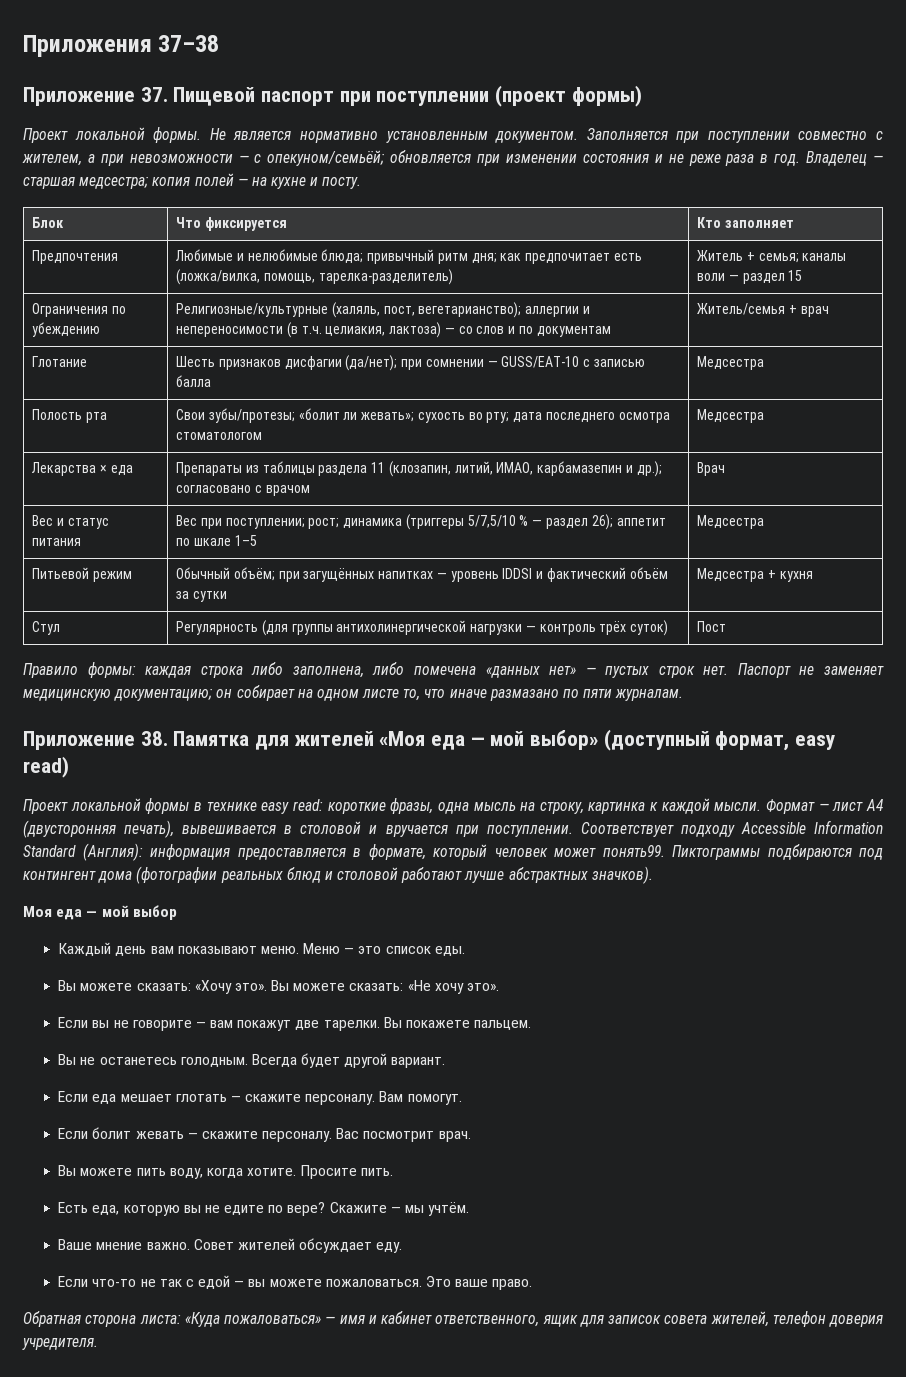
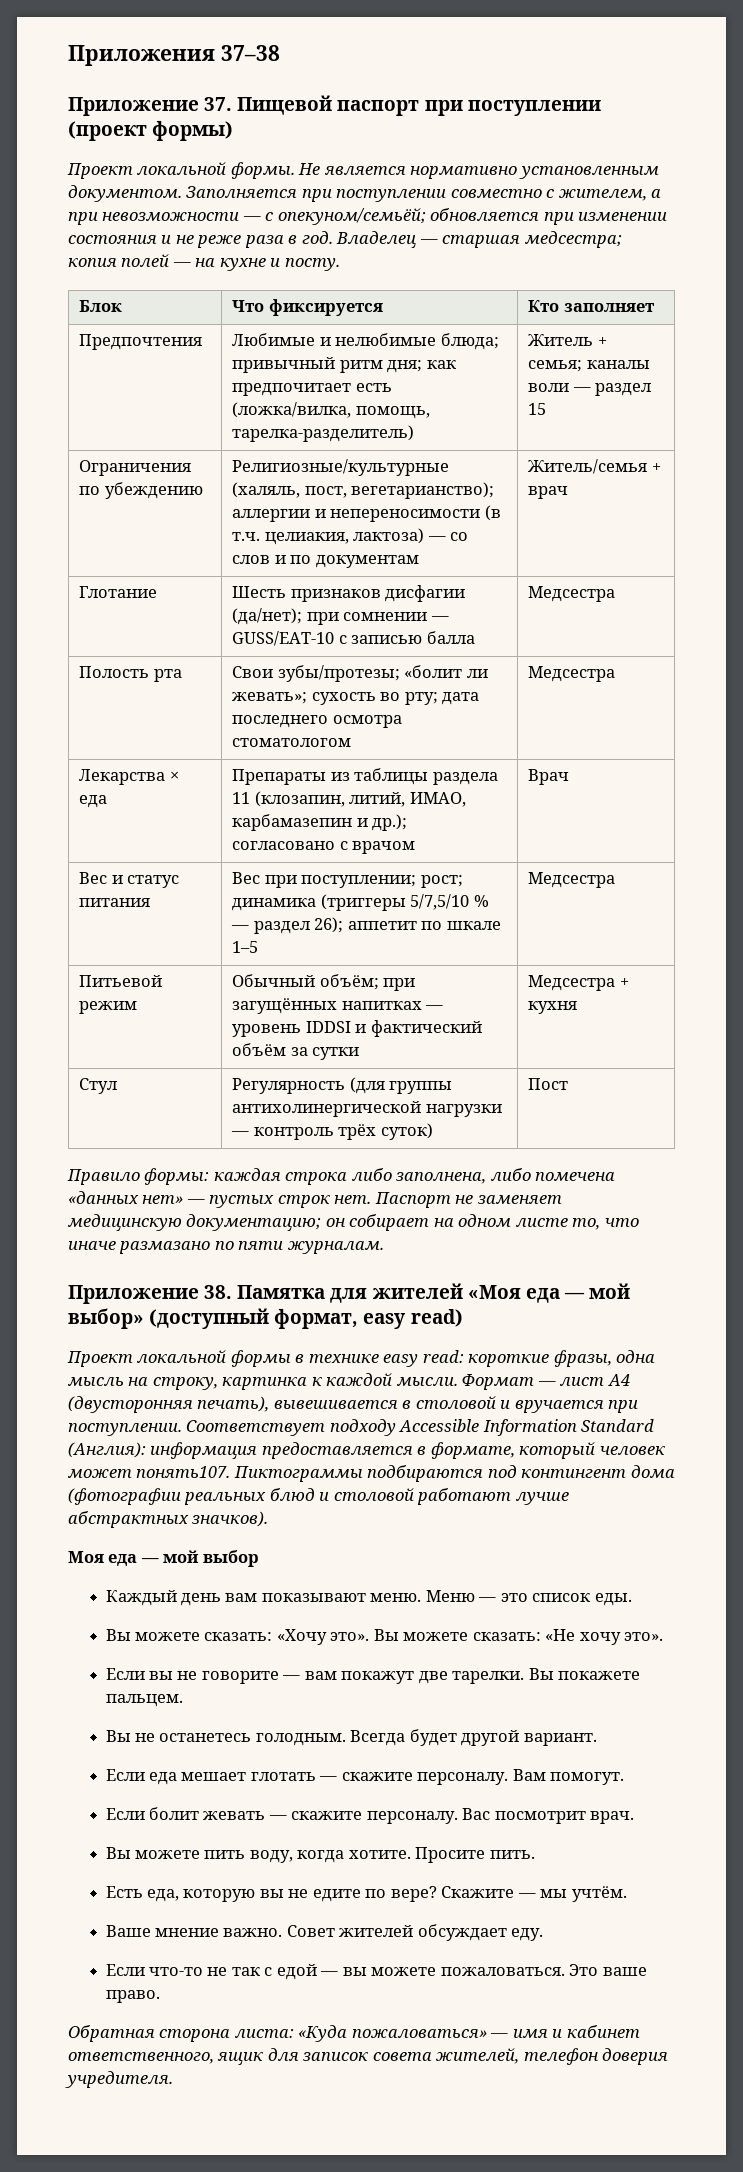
[602,845,665,857] понять99. -> [136,1466,231,1478] понять107.

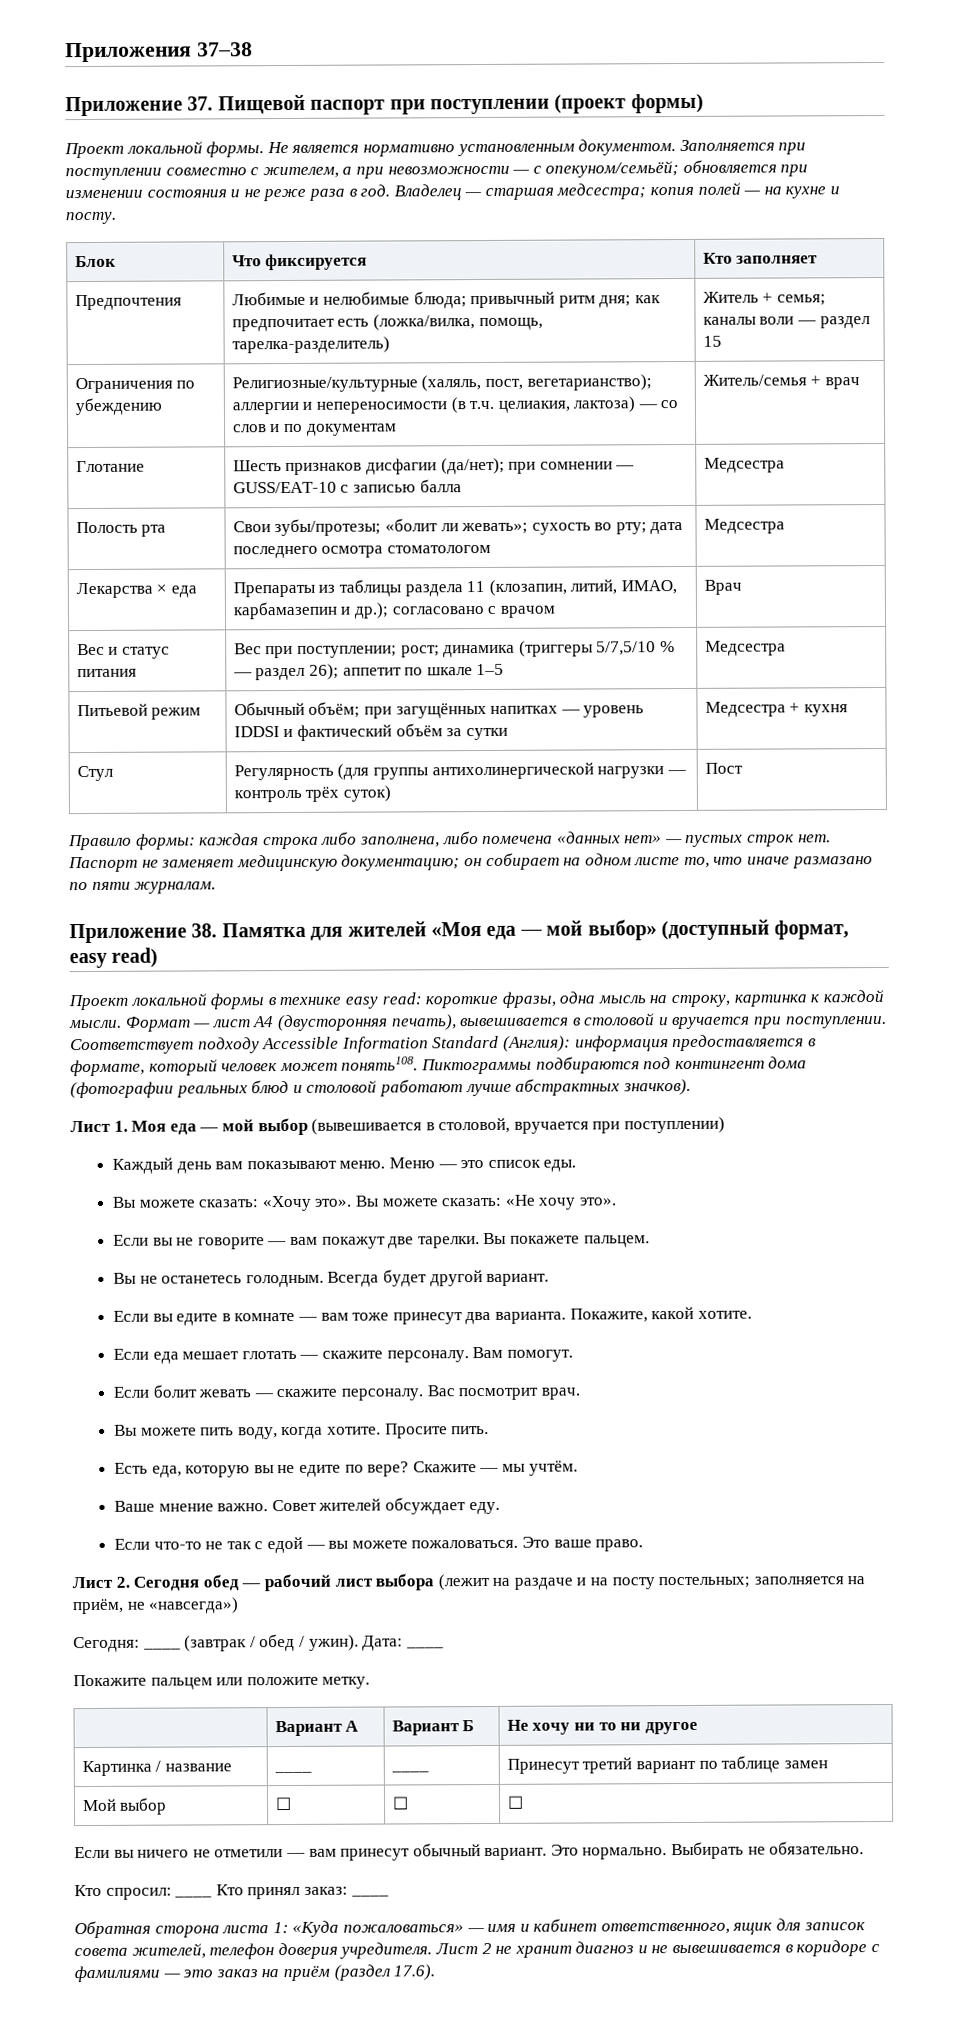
[136,1466,231,1478] понять107. -> [341,1056,419,1071] понять108.
(269, 1519) none -> [70,1120,128,1133] Лист 1.
(259, 1558) none -> [311,1116,726,1135] (вывешивается в столовой, вручается при поступлении)
(597, 1739) none -> [113,1306,752,1326] // Если вы едите в комнате — вам тоже принесут два варианта. Покажите, какой хотите.
(160, 1996) none -> [72,1573,866,1592] [72,1597,240,1615] [73,1633,444,1653] [73,1674,371,1690] [274,1720,360,1737] [391,1720,475,1736] [506,1719,698,1735] [81,1760,232,1777] [273,1770,312,1774] [390,1770,429,1773] [506,1755,828,1774] [81,1797,168,1815] [274,1796,292,1811] [391,1796,409,1810] [506,1795,524,1809] [74,1841,865,1861] [74,1884,389,1900] // Лист 2. Сегодня обед — рабочий лист выбора (лежит на раздаче и на посту постельных; заполняется на приём, не «навсегда») // Сегодня: ____ (завтрак / обед / ужин). Дата: ____ // Покажите пальцем или положите метку. // | Вариант А | Вариант Б | Не хочу ни то ни другое // Картинка / название | ____ | ____ | Принесут третий вариант по таблице замен // Мой выбор | ☐ | ☐ | ☐ // Если вы ничего не отметили — вам принесут обычный вариант. Это нормально. Выбирать не обязательно. // Кто спросил: ____ Кто принял заказ: ____
[234,2029,294,2038] листа: -> [222,1922,289,1934] листа 1:
(173, 2079) none -> [434,1940,880,1958] [74,1964,436,1983] Лист 2 не хранит диагноз и не вывешивается в коридоре с фамилиями — это заказ на приём (раздел 17.6).

